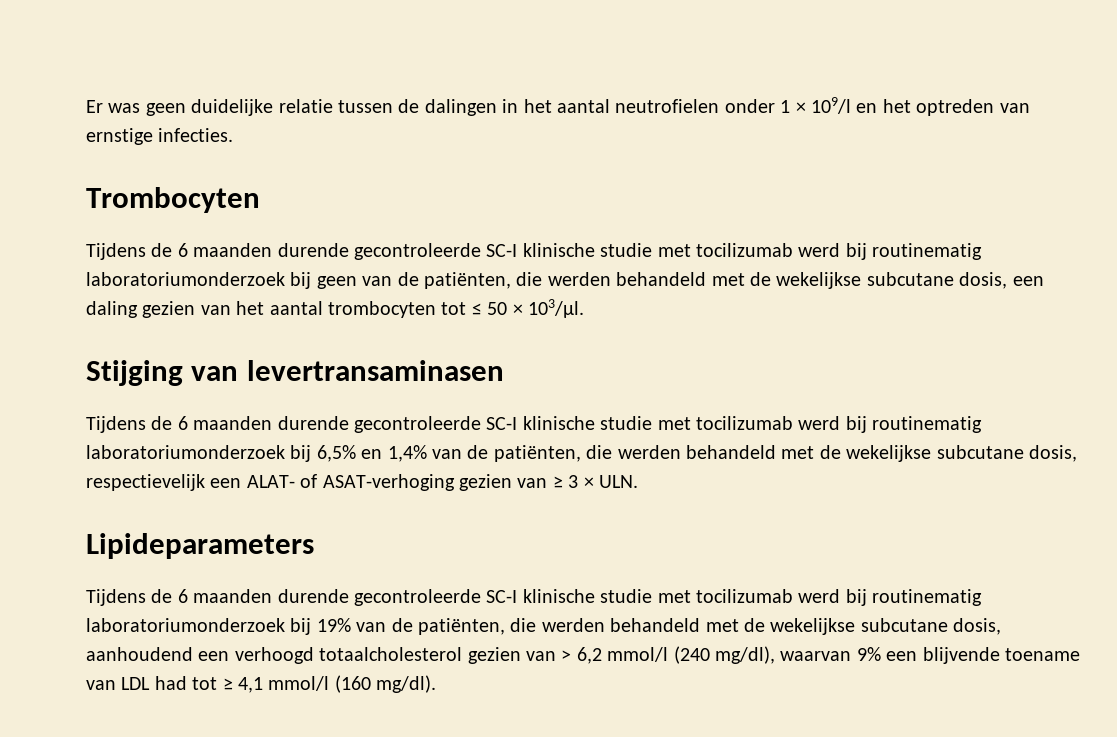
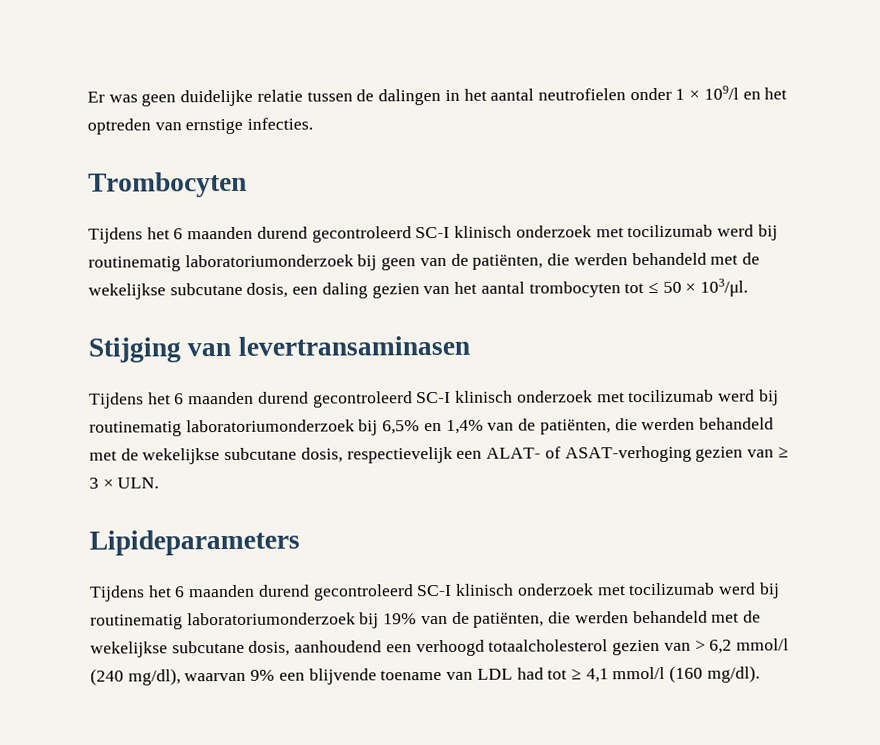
[151,243,653,260] de 6 maanden durende gecontroleerde SC-I klinische studie -> [146,225,592,243] het 6 maanden durend gecontroleerd SC-I klinisch onderzoek
[151,416,653,433] de 6 maanden durende gecontroleerde SC-I klinische studie -> [147,390,593,408] het 6 maanden durend gecontroleerd SC-I klinisch onderzoek
[151,589,653,606] de 6 maanden durende gecontroleerde SC-I klinische studie -> [147,583,594,601] het 6 maanden durend gecontroleerd SC-I klinisch onderzoek

